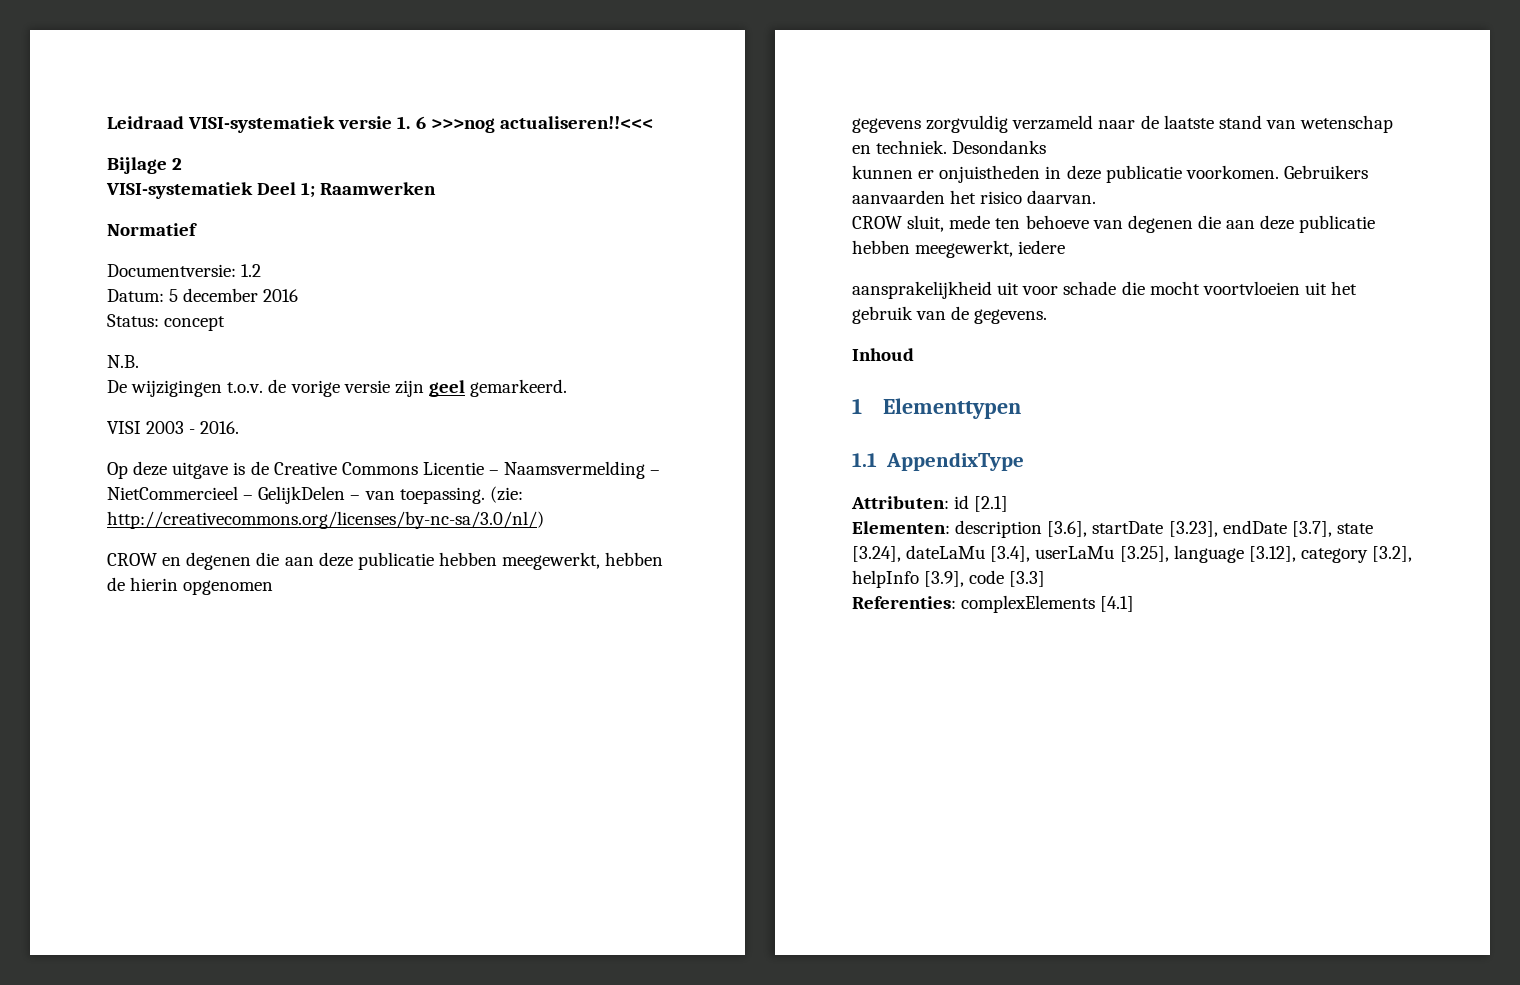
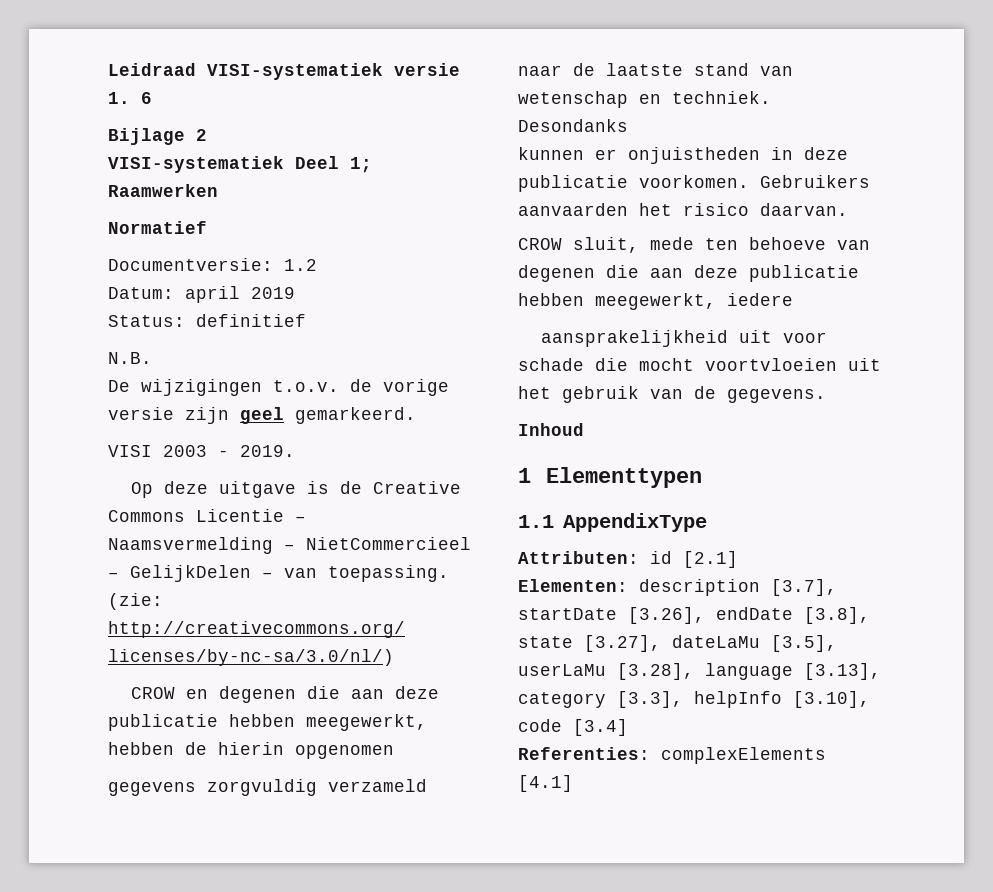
[430,116,653,133] >>>nog actualiseren!!<<< -> (152, 98) none
[169,288,299,302] 5 december 2016 -> [185,286,295,303] april 2019
[164,316,226,331] concept -> [196,314,306,327] definitief
[200,421,240,434] 2016. -> [240,445,295,457] 2019.
[1047,520,1373,537] [852,545,1413,563] [852,570,1046,588] [3.6], startDate [3.23], endDate [3.7], state [3.24], dateLaMu [3.4], userLaMu [3.25], language [3.12], category [3.2], helpInfo [3.9], code [3.3] -> [771,579,837,596] [518,607,870,624] [518,635,837,652] [518,663,881,680] [518,691,870,708] [518,719,628,736] [3.7], startDate [3.26], endDate [3.8], state [3.27], dateLaMu [3.5], userLaMu [3.28], language [3.13], category [3.3], helpInfo [3.10], code [3.4]

